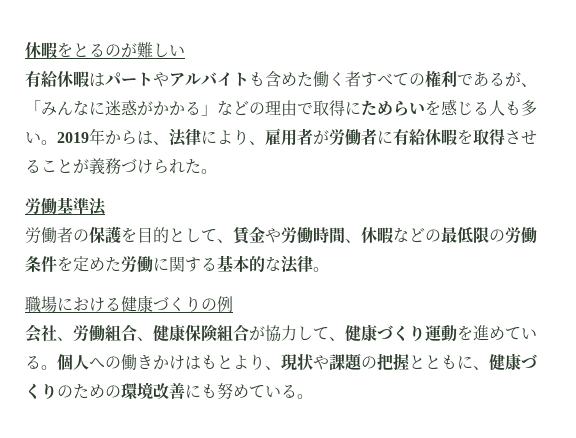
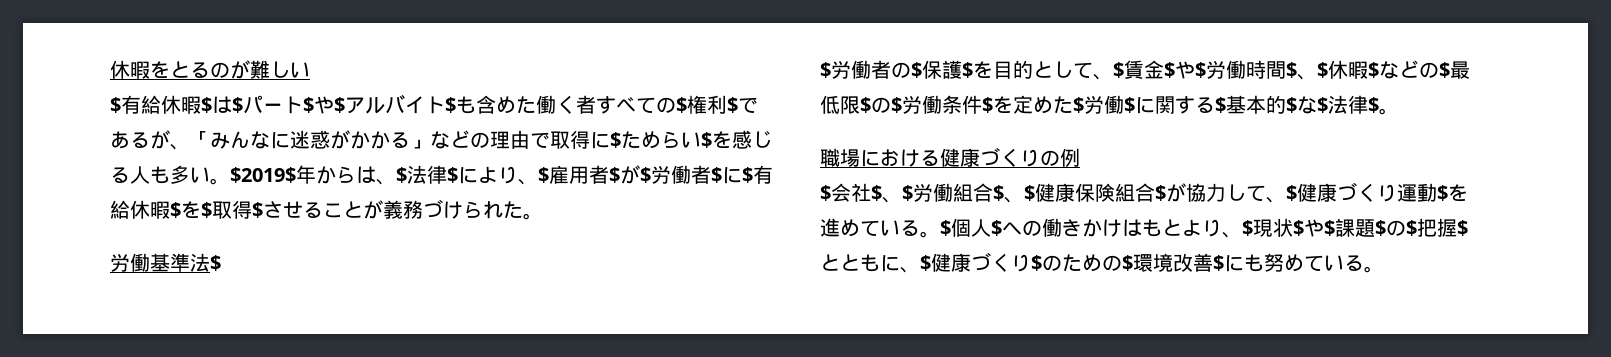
[25,71,169,88] 有給休暇はパートや -> [110,95,345,114] $有給休暇$は$パート$や$
(249, 79) none -> [445,97,456,113] $
[425,70,457,88] 権利 -> [676,95,738,114] $権利$
(361, 108) none -> [610,132,621,148] $
(425, 108) none -> [701,132,712,148] $
[57,132,89,143] 2019 -> [230,167,296,183] $2019$
[169,128,505,147] 法律により、雇用者が労働者に有給休暇を取得 -> [396,165,773,185] [110,200,263,219] $法律$により、$雇用者$が$労働者$に$有給休暇$を$取得$
[25,226,505,244] // 労働者の保護を目的として、賃金や労働時間、休暇などの最低限の -> [210,255,221,271] [820,60,1470,80] [820,95,902,114] $ // $労働者の$保護$を目的として、$賃金$や$労働時間$、$休暇$などの$最低限$の$
(57, 264) none -> [982,97,993,113] $
[121,255,313,274] 労働に関する基本的な法律 -> [1073,95,1379,114] $労働$に関する$基本的$な$法律$
[25,324,153,343] 会社、労働組合、 -> [820,183,1035,203] $会社$、$労働組合$、$
(249, 332) none -> [1155,185,1166,201] $
(345, 339) none -> [1286,185,1297,201] $
(457, 333) none -> [1437,185,1448,201] $
[57,354,89,370] 個人 -> [940,218,1002,237] $個人$
[281,353,410,371] 現状や課題の把握 -> [1242,218,1468,237] $現状$や$課題$の$把握$
[489,353,537,371] [25,383,57,399] 健康づくり -> [920,252,1042,272] $健康づくり$
(121, 391) none -> [1122,255,1133,271] $
(185, 391) none -> [1213,255,1224,271] $

